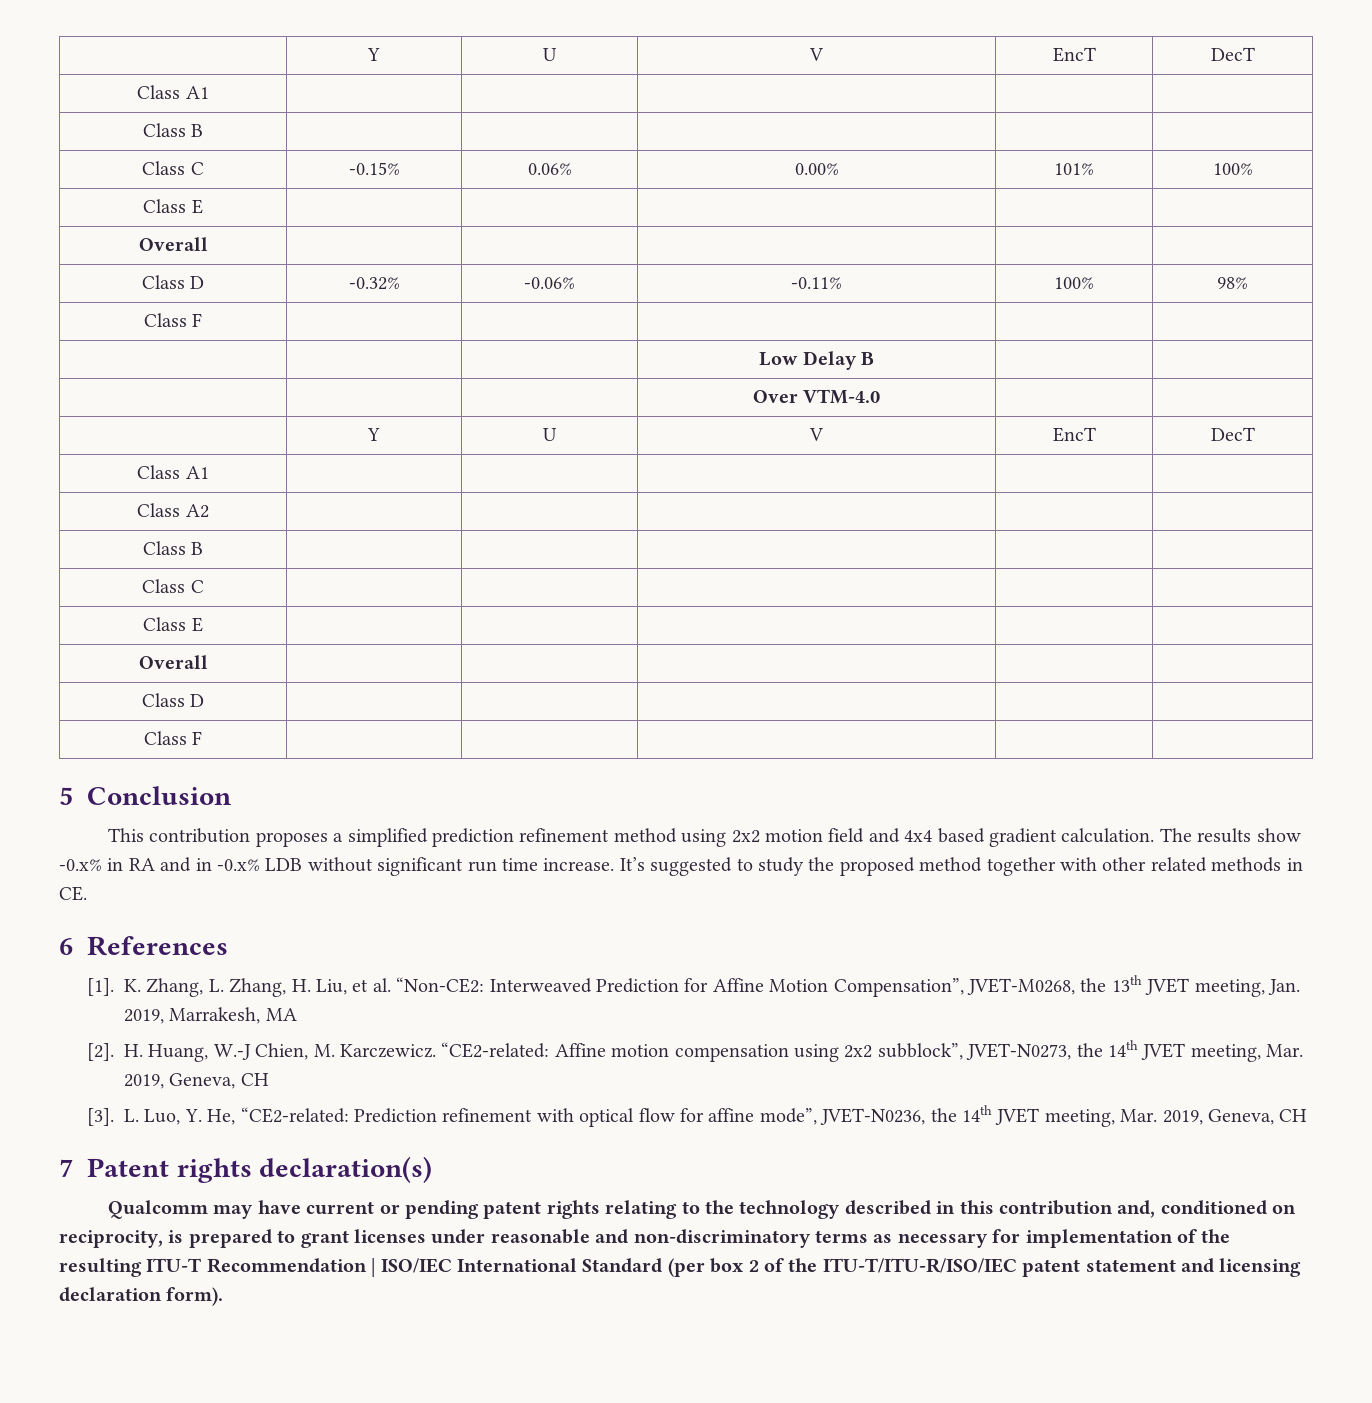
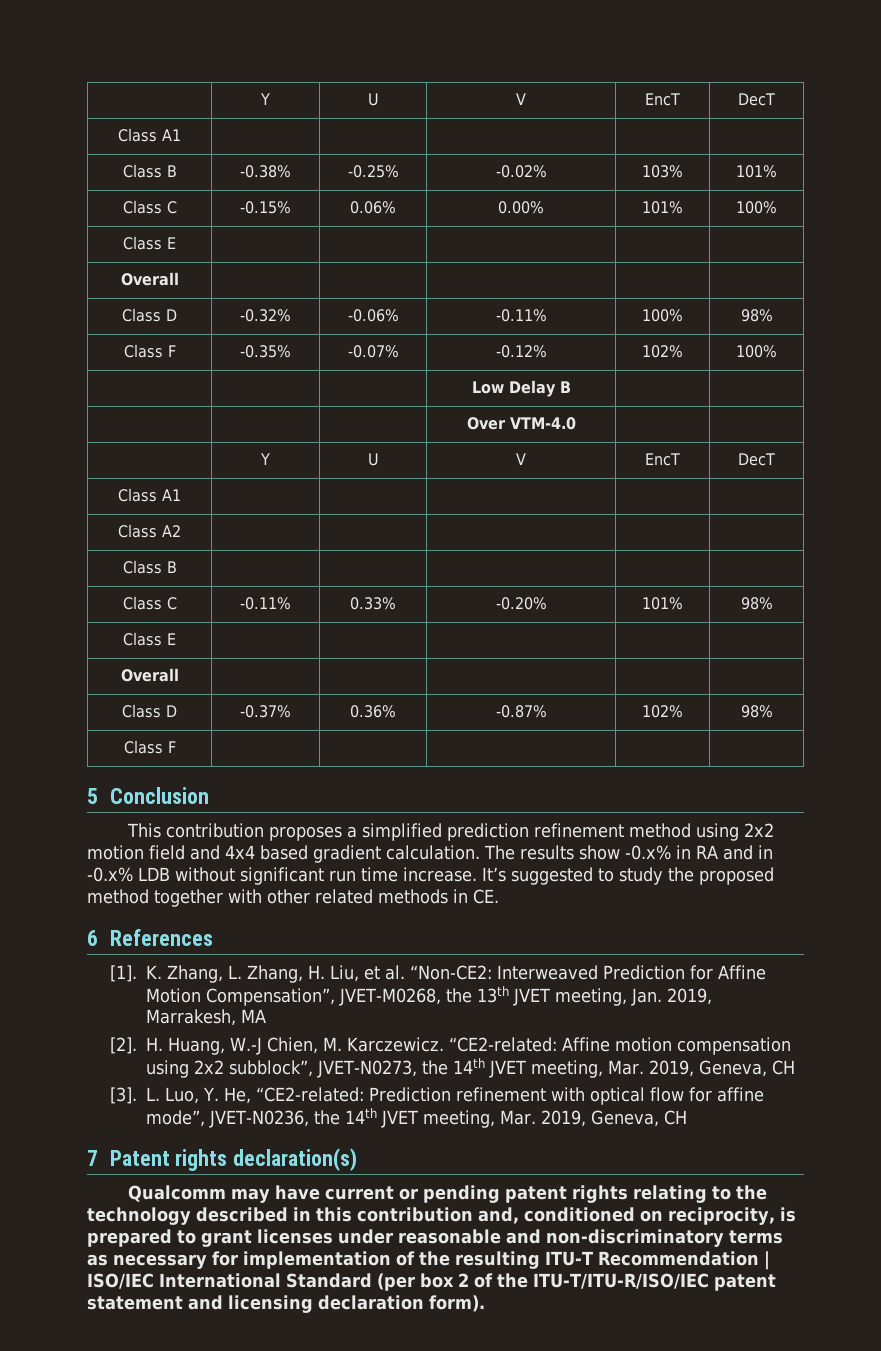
(204, 130) | | | | -> [240,165,291,178] [347,165,399,178] [495,165,547,178] [642,165,683,178] [736,165,777,178] -0.38% | -0.25% | -0.02% | 103% | 101%
(203, 320) | | | | -> [240,345,291,358] [347,345,399,358] [495,345,547,358] [642,345,683,358] [736,345,777,358] -0.35% | -0.07% | -0.12% | 102% | 100%
[143,617,203,632] [138,655,208,669] [141,693,205,707] | | | | // Class E | | | | | // Overall | | | | | // Class D | | | | | -> [240,597,291,610] [350,597,396,610] [495,597,547,610] [642,597,683,610] [740,597,773,610] [123,632,176,646] [120,668,179,682] [122,704,177,718] [240,705,291,718] [350,705,396,718] [495,705,547,718] [642,705,683,718] [740,705,773,718] -0.11% | 0.33% | -0.20% | 101% | 98% // Class E | | | | | // Overall | | | | | // Class D | -0.37% | 0.36% | -0.87% | 102% | 98%

